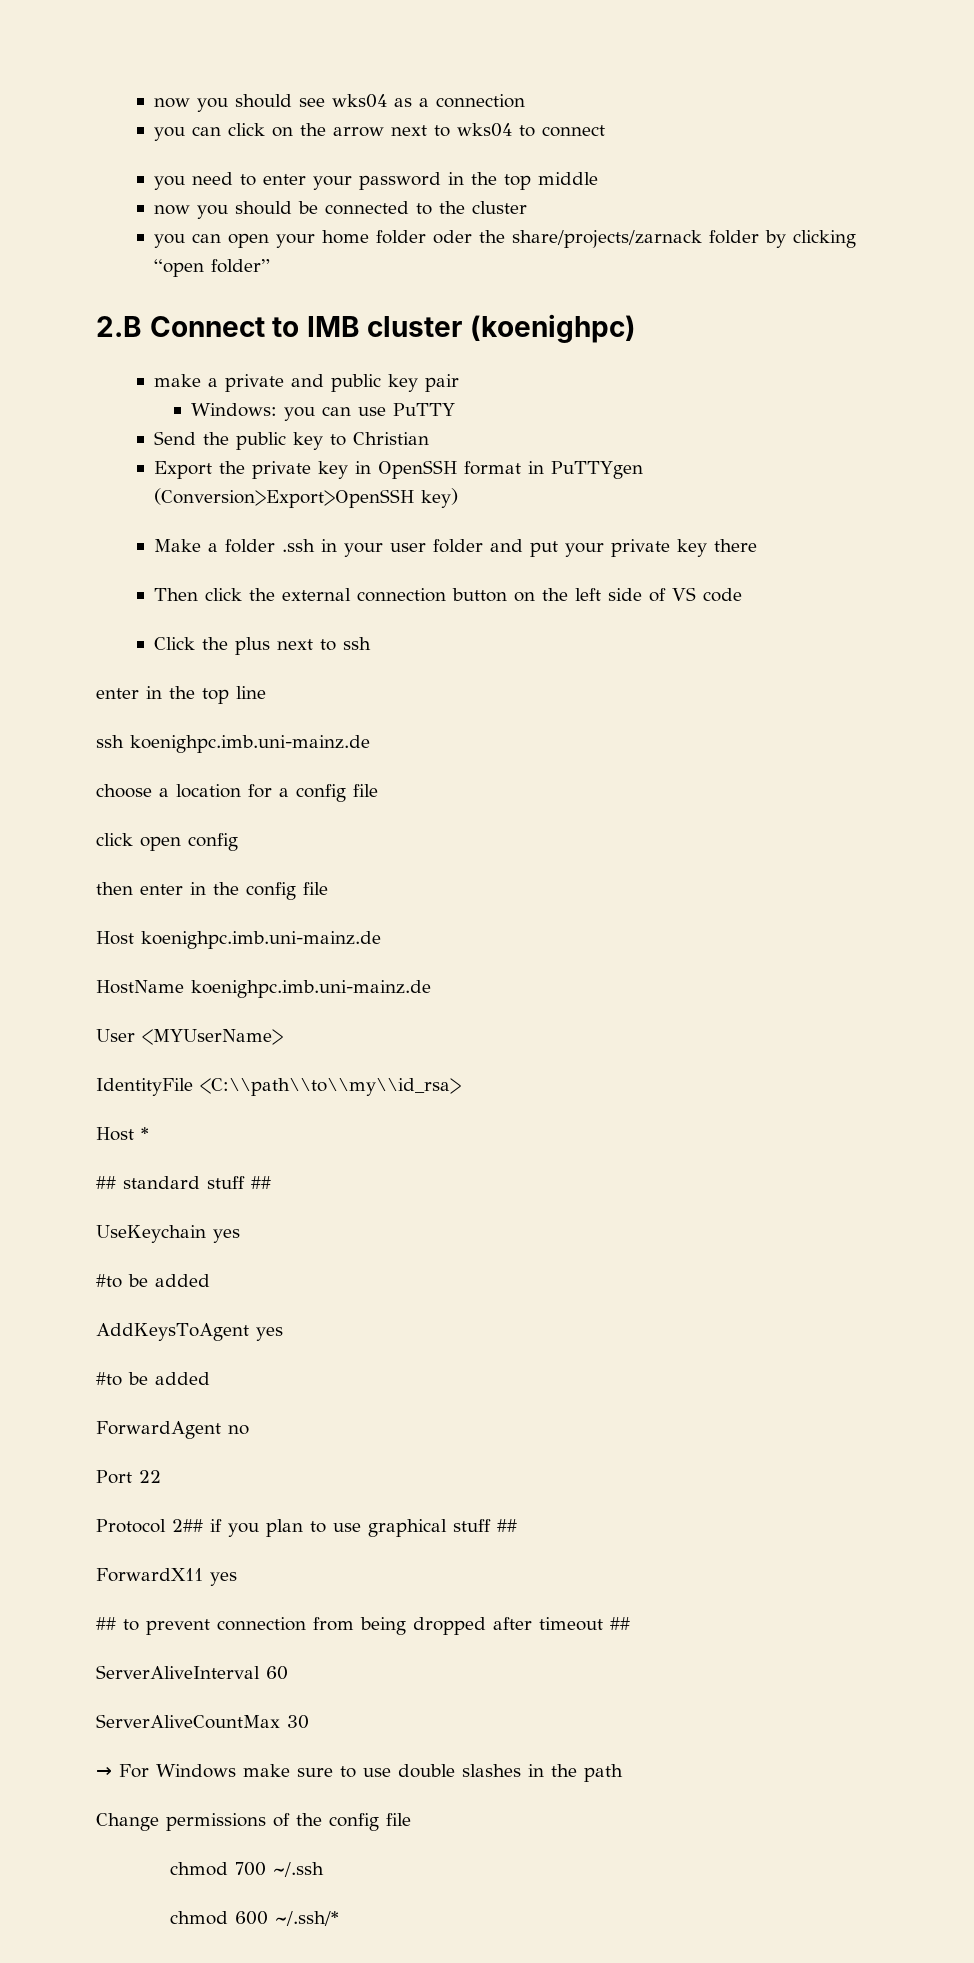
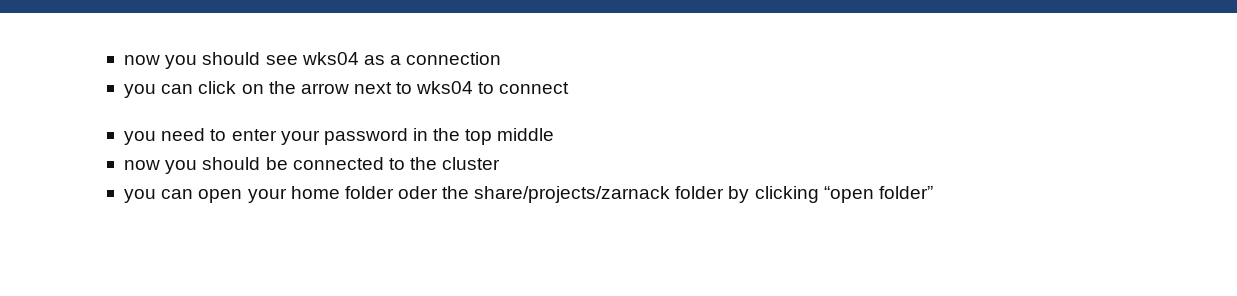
[96,314,636,343] [153,374,459,392] [190,403,455,421] [153,431,429,450] [153,460,643,479] [153,488,458,508] [153,539,757,557] [153,587,742,602] [153,637,371,655] [96,686,266,704] [96,735,370,753] [96,784,378,802] [96,833,238,851] [96,882,328,900] [96,931,381,949] [96,980,431,998] [96,1029,283,1045] [96,1078,461,1096] [96,1127,149,1141] [96,1176,271,1189] [96,1225,240,1243] [96,1274,210,1288] [96,1323,283,1341] [96,1372,210,1386] [96,1421,249,1439] [96,1470,161,1484] [96,1519,517,1537] [96,1568,237,1586] [96,1617,630,1635] [96,1665,288,1680] [96,1714,309,1729] [96,1764,623,1782] [96,1813,411,1831] [169,1862,324,1877] [169,1911,339,1926] // 2.B Connect to IMB cluster (koenighpc) // make a private and public key pair // Windows: you can use PuTTY // Send the public key to Christian // Export the private key in OpenSSH format in PuTTYgen (Conversion>Export>OpenSSH key) // Make a folder .ssh in your user folder and put your private key there // Then click the external connection button on the left side of VS code // Click the plus next to ssh // enter in the top line // ssh koenighpc.imb.uni-mainz.de // choose a location for a config file // click open config // then enter in the config file // Host koenighpc.imb.uni-mainz.de // HostName koenighpc.imb.uni-mainz.de // User <MYUserName> // IdentityFile <C:\\path\\to\\my\\id_rsa> // Host * // ## standard stuff ## // UseKeychain yes // #to be added // AddKeysToAgent yes // #to be added // ForwardAgent no // Port 22 // Protocol 2## if you plan to use graphical stuff ## // ForwardX11 yes // ## to prevent connection from being dropped after timeout ## // ServerAliveInterval 60 // ServerAliveCountMax 30 // → For Windows make sure to use double slashes in the path // Change permissions of the config file // chmod 700 ~/.ssh // chmod 600 ~/.ssh/* -> (933, 192) none

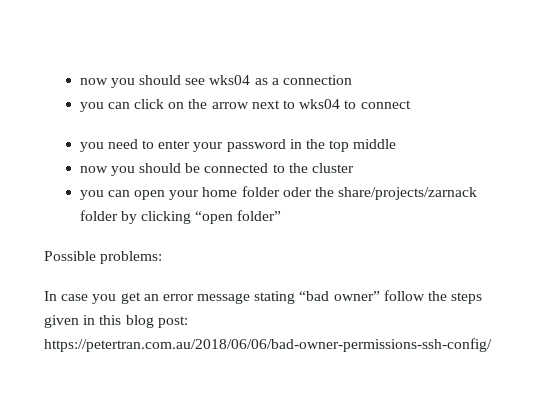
(933, 192) none -> [44,251,163,264] [44,290,483,304] [44,315,188,328] [44,338,492,352] // Possible problems: // In case you get an error message stating “bad owner” follow the steps given in this blog post: https://petertran.com.au/2018/06/06/bad-owner-permissions-ssh-config/

